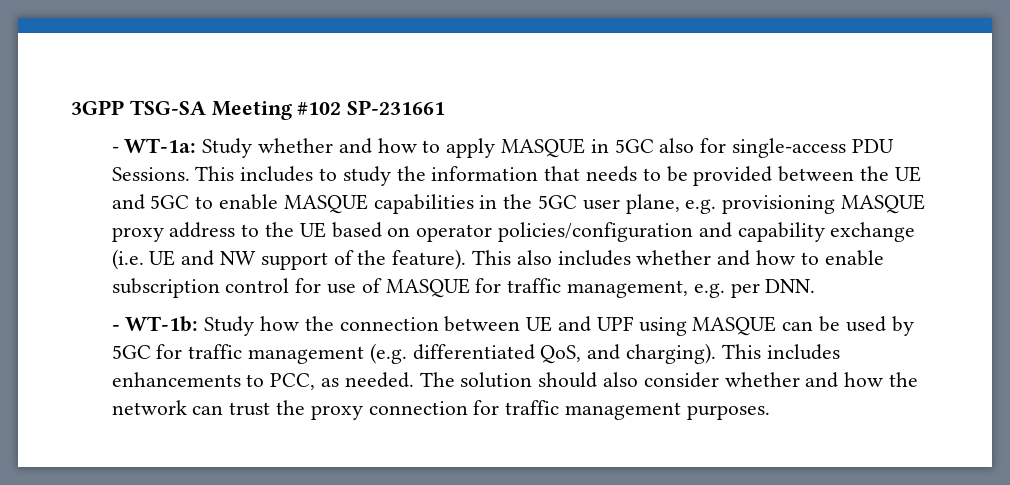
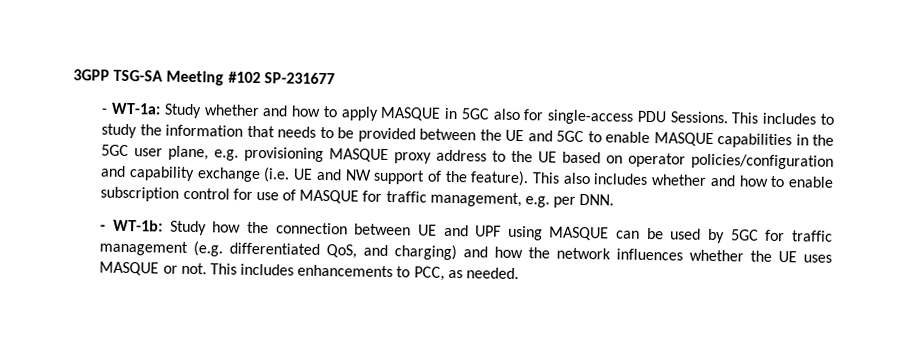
[347,100,446,115] SP-231661 -> [263,72,335,85] SP-231677
[625,343,716,364] charging). -> [394,244,832,263] [99,261,207,276] charging) and how the network influences whether the UE uses MASQUE or not.
[419,372,918,388] [111,400,770,420] The solution should also consider whether and how the network can trust the proxy connection for traffic management purposes. -> (520, 273) none

